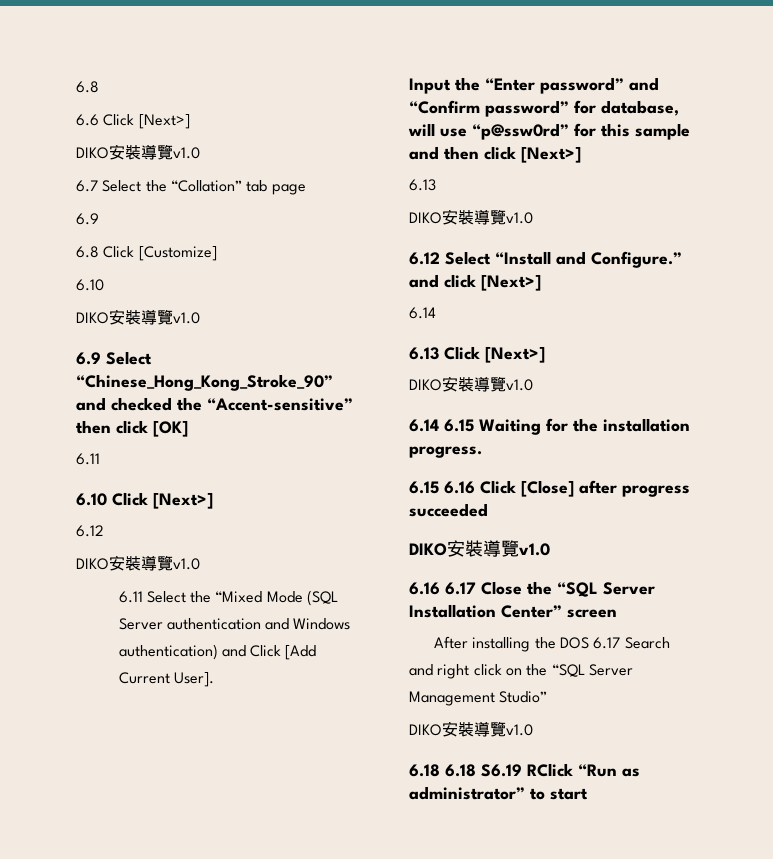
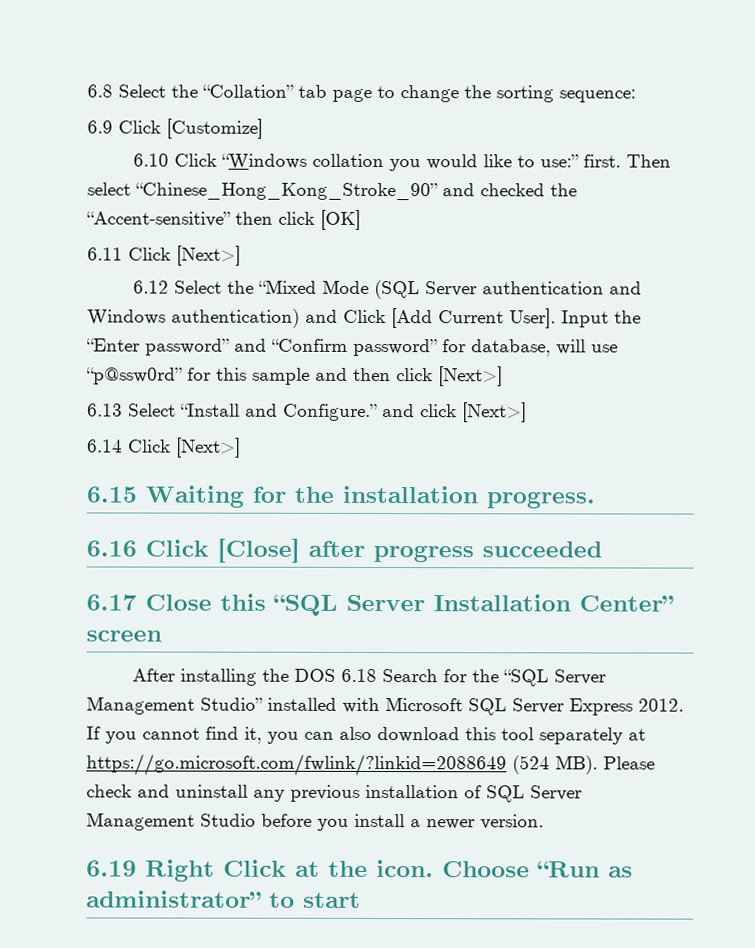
[76,81,99,93] [76,114,190,129] [76,144,200,160] [76,180,98,192] 6.8 // 6.6 Click [Next>] // DIKO安裝導覽v1.0 // 6.7 -> [87,84,113,98] 6.8
[76,213,99,225] [76,246,99,258] // 6.9 // 6.8 -> [377,85,636,103] [87,120,113,134] to change the sorting sequence: // 6.9
[76,309,200,325] [76,351,152,365] // DIKO安裝導覽v1.0 // 6.9 Select -> [174,153,672,172] [87,182,131,196] Click “Windows collation you would like to use:” first. Then select
[76,493,107,506] // 6.10 -> (123, 254) none
[76,555,200,571] [118,591,143,603] // DIKO安裝導覽v1.0 // 6.11 -> (170, 287) none
(214, 679) // -> (556, 318) none
[409,209,533,225] [409,252,440,265] // DIKO安裝導覽v1.0 // 6.12 -> (123, 410) none
[409,346,545,363] [409,376,533,392] [409,419,439,432] // 6.13 Click [Next>] // DIKO安裝導覽v1.0 // 6.14 -> [128,437,241,458] Click [Next>] //
[409,481,439,494] 6.15 -> (595, 500) none
[409,540,550,557] [409,582,440,595] DIKO安裝導覽v1.0 // 6.16 -> (602, 549) none
[527,581,552,595] the -> [220,593,266,611] this
[593,637,670,649] [409,664,522,679] 6.17 Search and right click on -> [341,668,468,683] 6.18 Search for
[409,721,533,737] [409,763,573,777] // DIKO安裝導覽v1.0 // 6.18 6.18 S6.19 RClick -> [267,697,684,716] [86,726,646,745] [86,753,655,777] [86,784,582,803] [86,812,544,831] [86,859,530,882] installed with Microsoft SQL Server Express 2012. If you cannot find it, you can also download this tool separately at https://go.microsoft.com/fwlink/?linkid=2088649 (524 MB). Please check and uninstall any previous installation of SQL Server Management Studio before you install a newer version. // 6.19 Right Click at the icon. Choose

